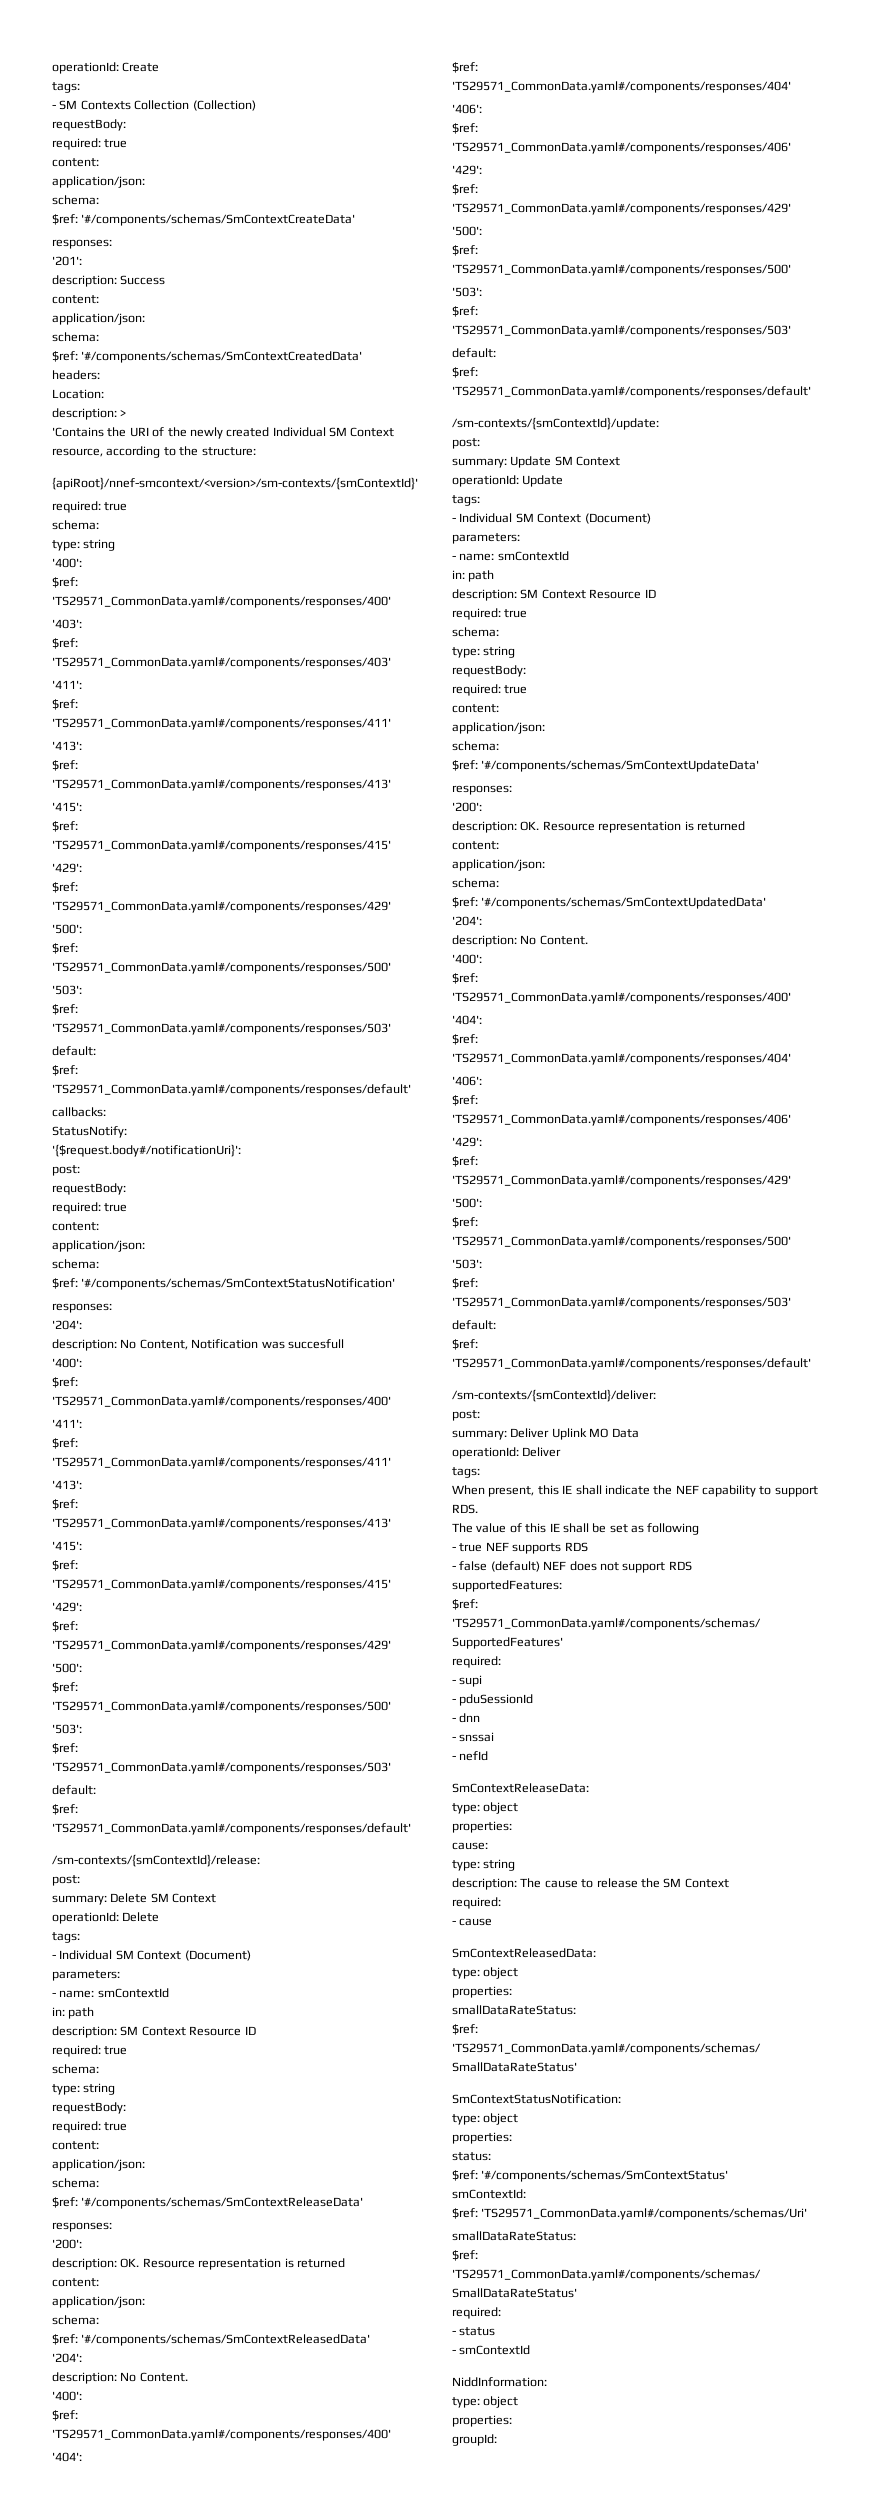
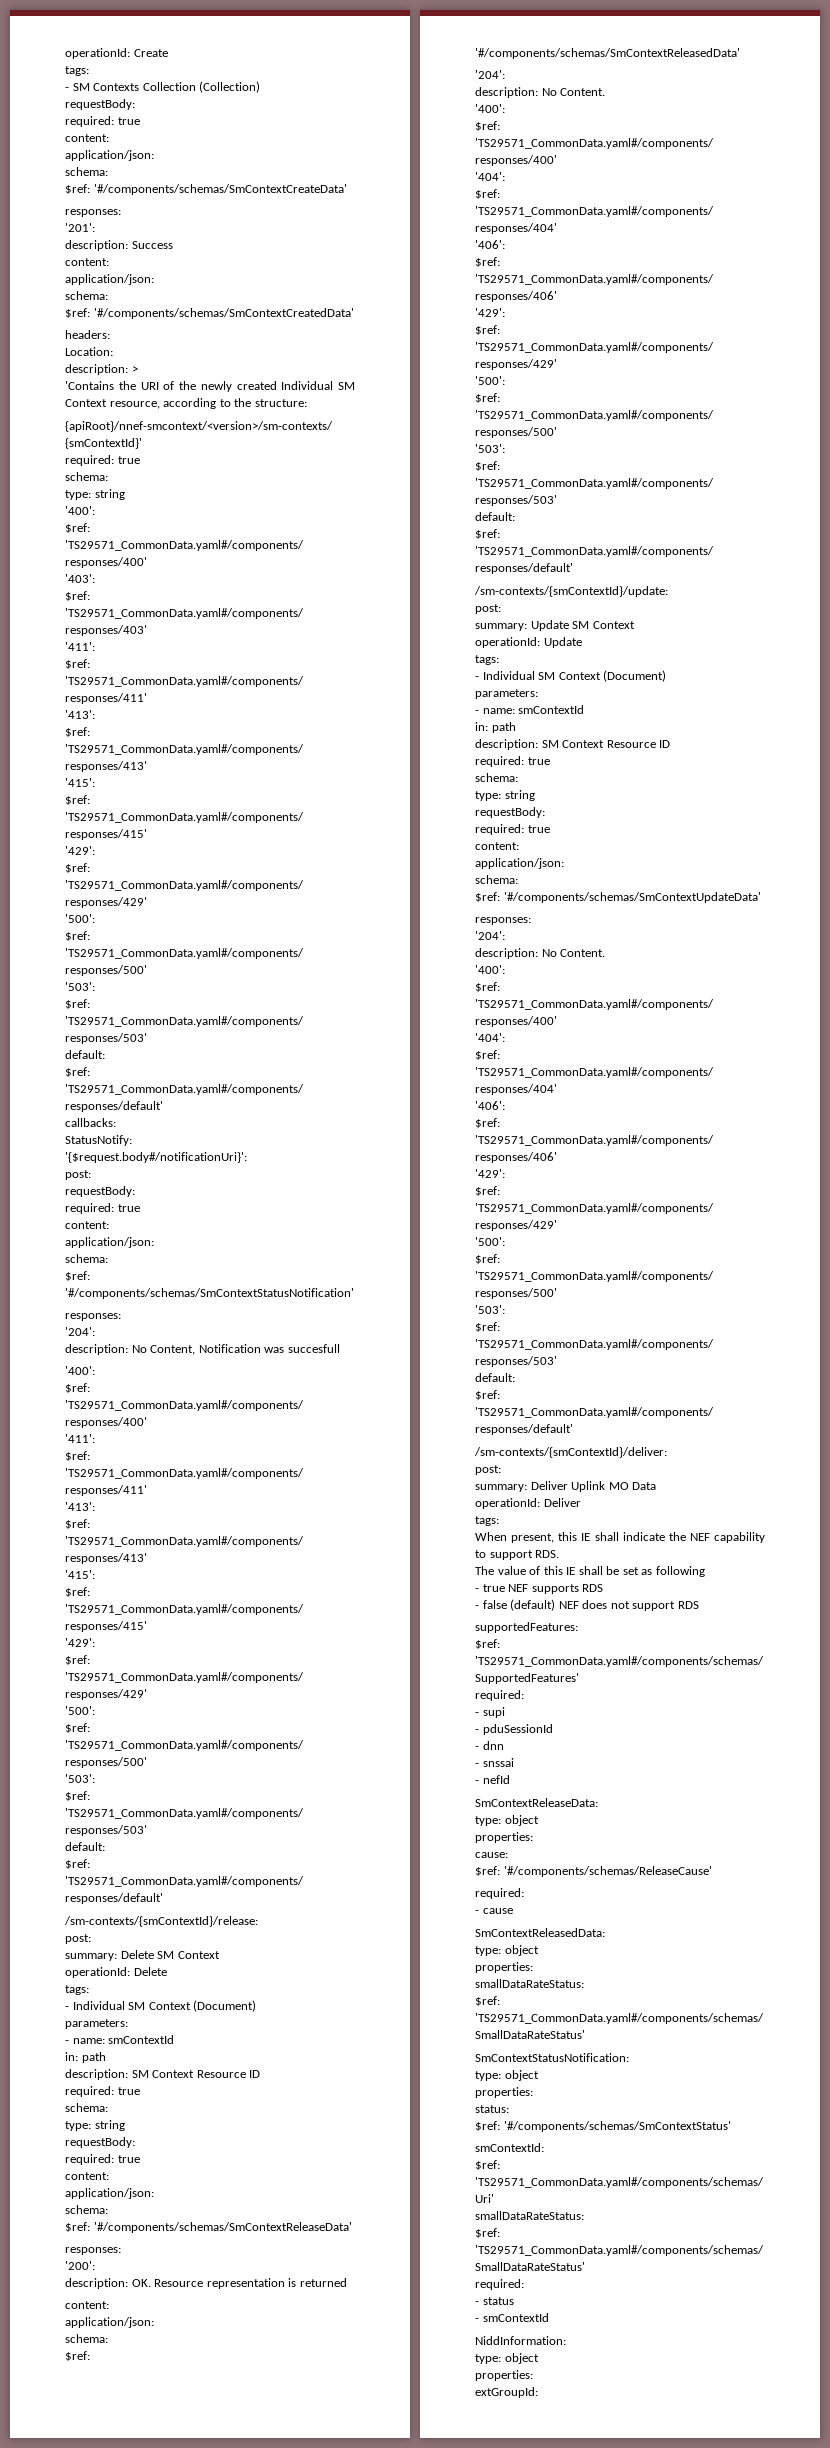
[452,802,482,812] [452,821,745,833] [452,841,499,850] [452,859,545,871] [452,878,499,888] [452,897,767,909] // '200': // description: OK. Resource representation is returned // content: // application/json: // schema: // $ref: '#/components/schemas/SmContextUpdatedData' -> (531, 921) none
[452,1859,516,1871] [452,1878,729,1890] type: string // description: The cause to release the SM Context -> [475,1866,712,1877] $ref: '#/components/schemas/ReleaseCause'
[452,2434,497,2446] groupId: -> [475,2387,538,2398] extGroupId:

